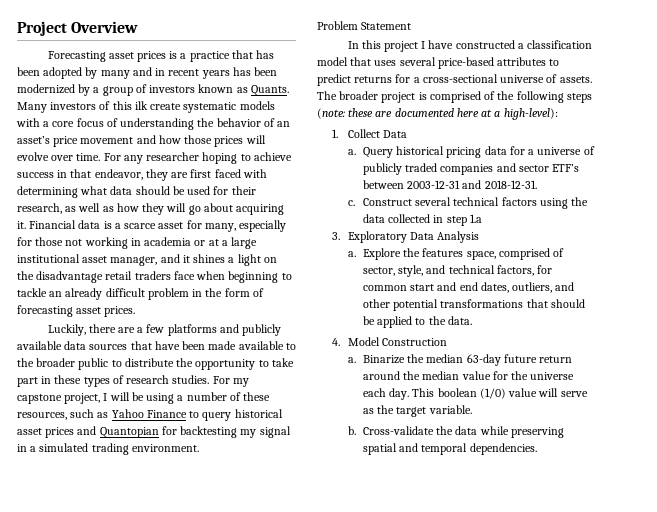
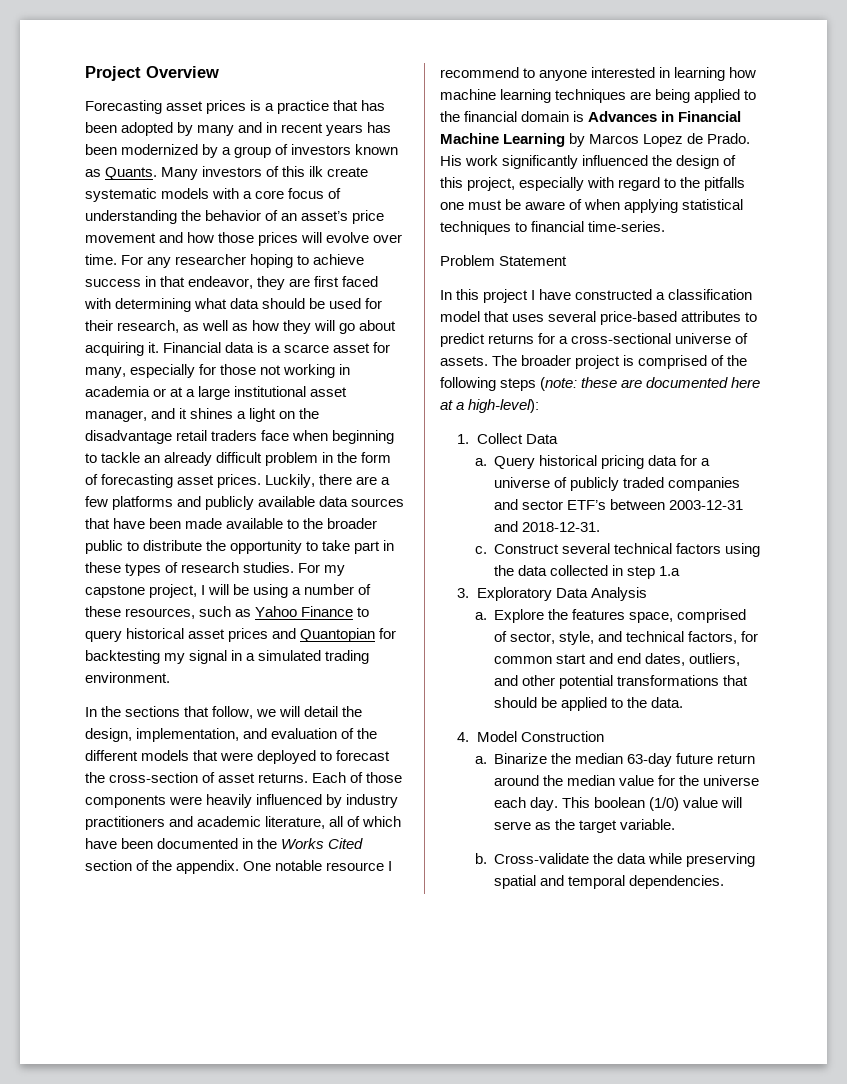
(136, 311) // -> (262, 481) none
(199, 448) none -> [85,706,363,719] [85,728,378,742] [85,750,391,764] [85,772,403,783] [85,794,399,808] [85,816,402,830] [85,838,364,849] [85,860,393,874] [440,67,757,81] [440,89,757,103] [440,111,742,122] [440,133,751,147] [440,155,737,169] [440,177,746,191] [440,199,744,213] [440,221,666,235] // In the sections that follow, we will detail the design, implementation, and evaluation of the different models that were deployed to forecast the cross-section of asset returns. Each of those components were heavily influenced by industry practitioners and academic literature, all of which have been documented in the Works Cited section of the appendix. One notable resource I recommend to anyone interested in learning how machine learning techniques are being applied to the financial domain is Advances in Financial Machine Learning by Marcos Lopez de Prado. His work significantly influenced the design of this project, especially with regard to the pitfalls one must be aware of when applying statistical techniques to financial time-series.

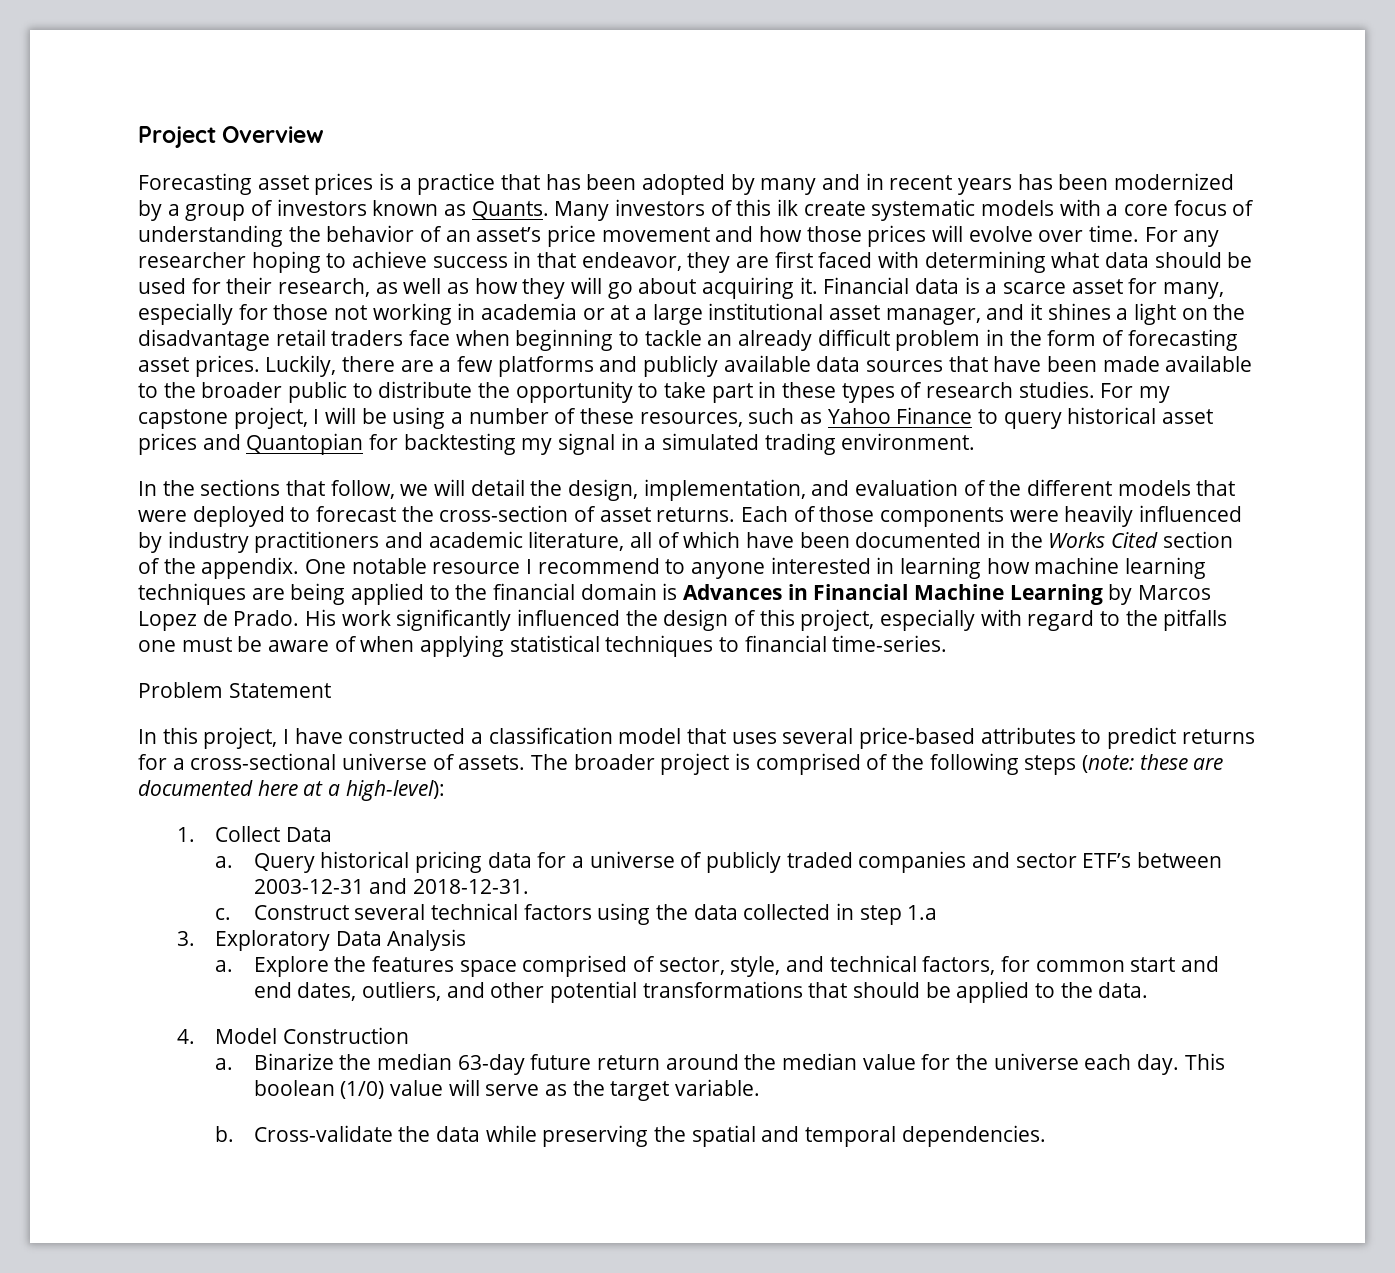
[483,289,529,303] project -> [203,727,278,749] project,
[629,612,674,623] space, -> [459,960,517,977] space
(756, 860) none -> [653,1126,686,1142] the

